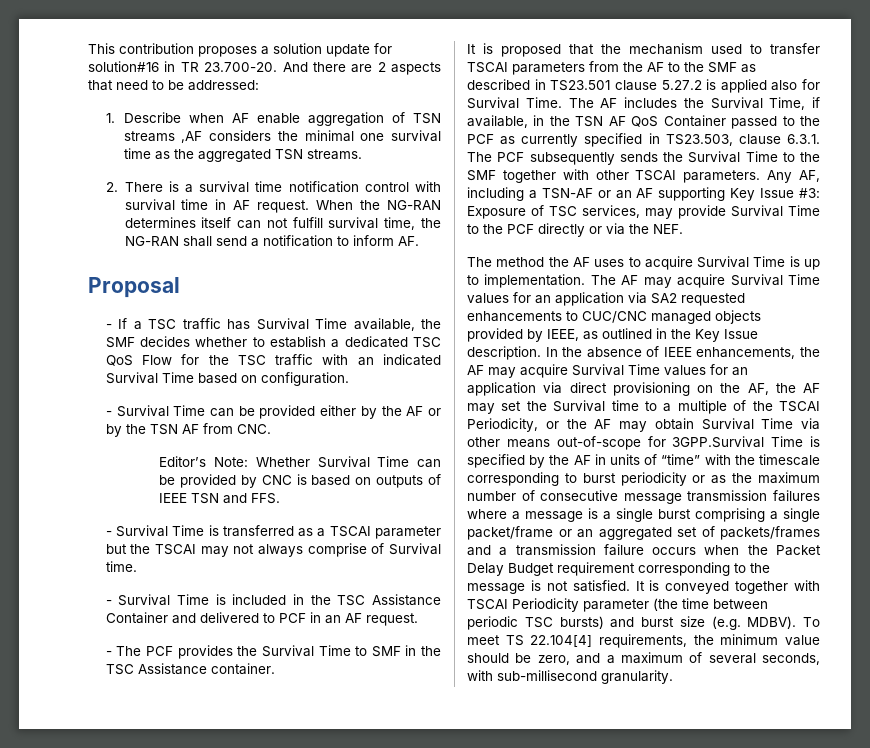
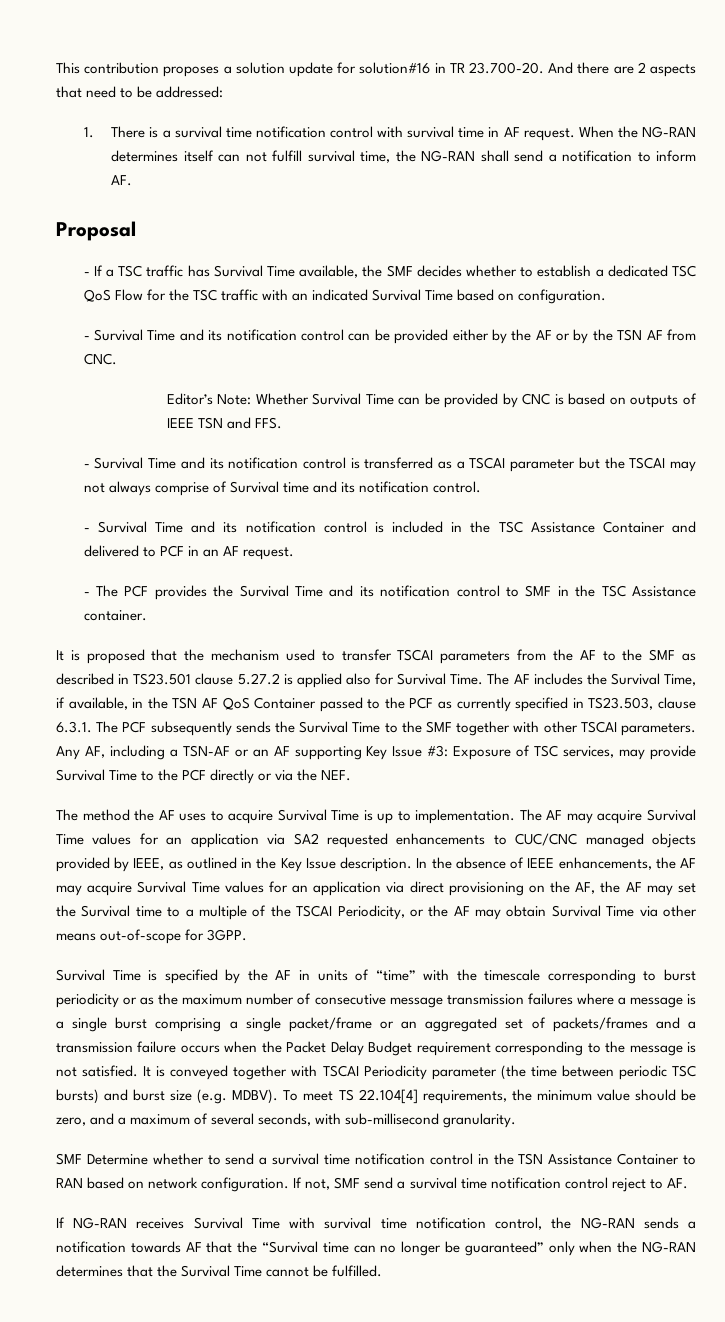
[123,112,441,126] [123,130,441,143] [123,148,362,162] [105,182,118,192] Describe when AF enable aggregation of TSN streams ,AF considers the minimal one survival time as the aggregated TSN streams. // 2. -> (94, 132) none
(206, 410) none -> [179,329,344,341] and its notification control
(205, 530) none -> [180,457,346,469] and its notification control
[105,561,137,572] [105,594,210,606] time. // - Survival Time -> [282,481,482,493] [83,521,367,533] time and its notification control. // - Survival Time and its notification control
(351, 650) none -> [329,585,500,597] and its notification control
[672,436,765,448] 3GPP.Survival -> [207,929,248,941] [56,969,105,981] 3GPP. // Survival
(673, 677) none -> [56,1153,697,1165] [56,1177,688,1192] [56,1217,697,1230] [56,1241,696,1256] [56,1265,383,1277] // SMF Determine whether to send a survival time notification control in the TSN Assistance Container to RAN based on network configuration. If not, SMF send a survival time notification control reject to AF. // If NG-RAN receives Survival Time with survival time notification control, the NG-RAN sends a notification towards AF that the “Survival time can no longer be guaranteed” only when the NG-RAN determines that the Survival Time cannot be fulfilled.

